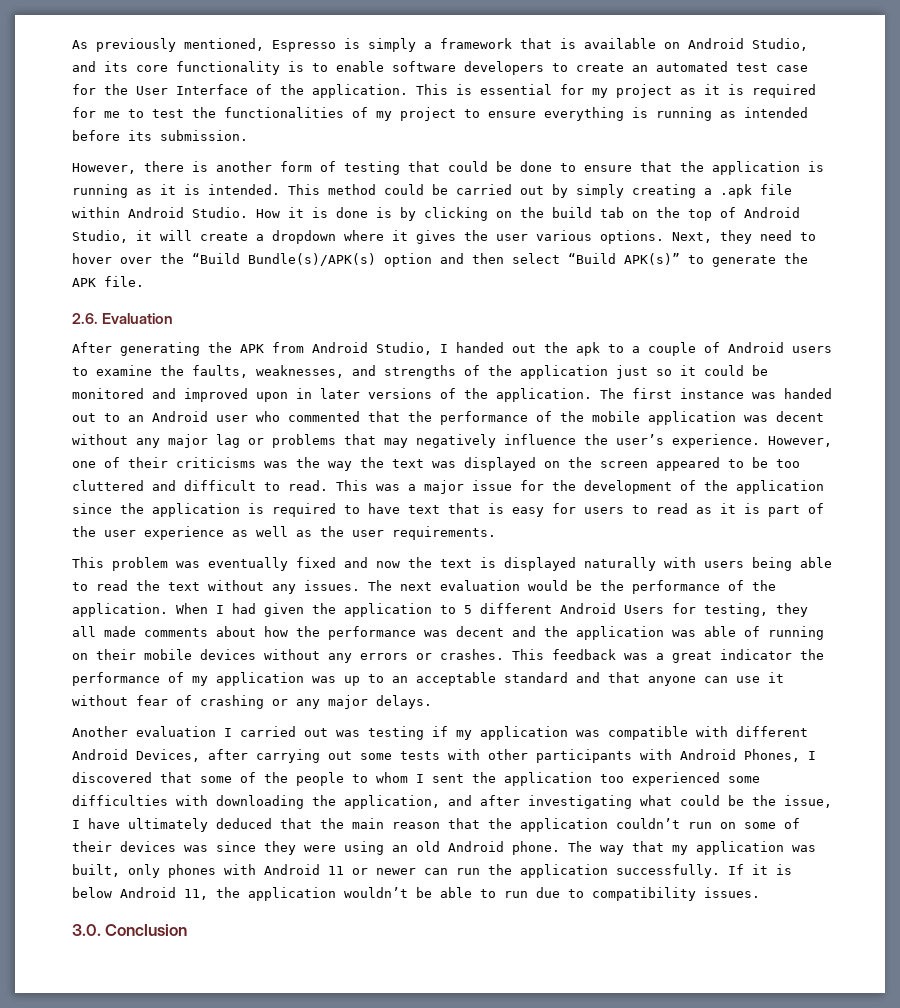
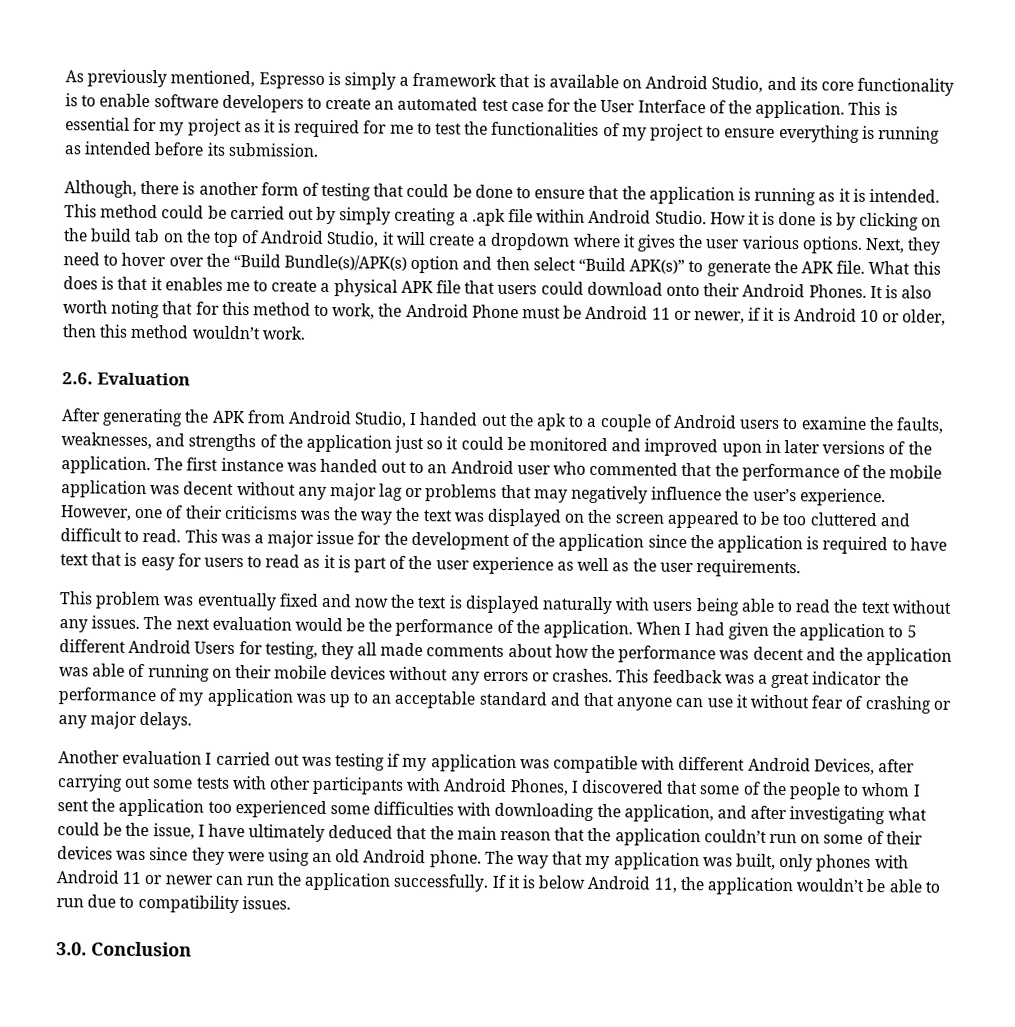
[72,163,136,174] However, -> [64,180,137,198] Although,
(144, 281) none -> [868,260,941,275] [63,276,933,299] [63,300,947,326] [62,324,306,340] What this does is that it enables me to create a physical APK file that users could download onto their Android Phones. It is also worth noting that for this method to work, the Android Phone must be Android 11 or newer, if it is Android 10 or older, then this method wouldn’t work.

